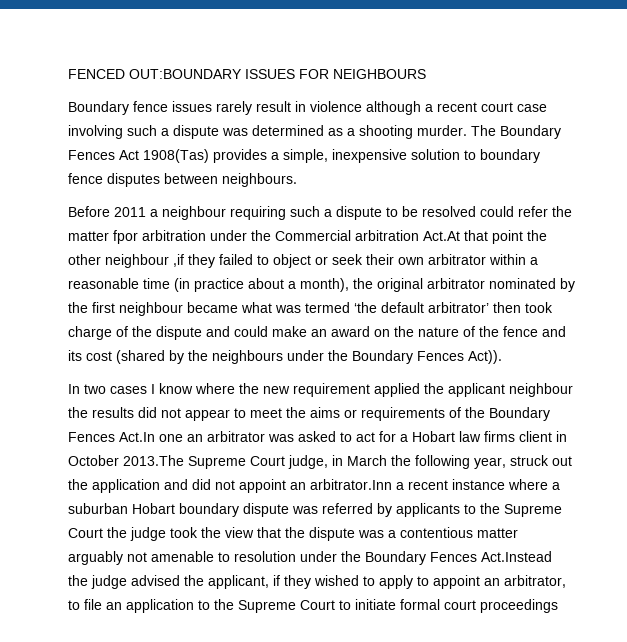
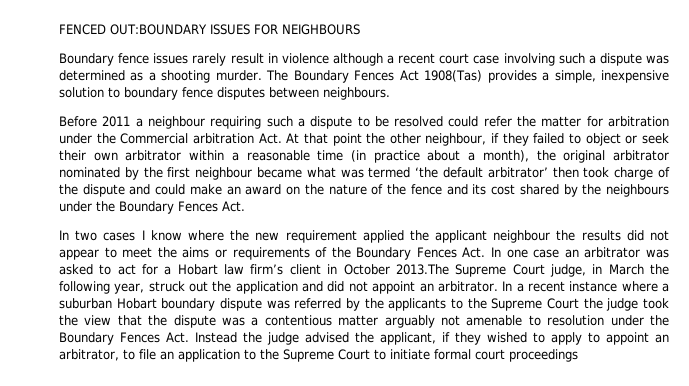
[113,230,138,244] fpor -> [586,116,603,127] for
[423,231,460,241] Act.At -> [258,133,300,144] Act. At
[105,254,184,268] neighbour ,if -> [425,133,500,146] neighbour, if
[116,350,165,364] (shared -> [519,184,559,195] shared
[468,350,502,364] Act)). -> [222,201,245,212] Act.
[119,432,183,442] Act.In one -> [462,247,560,258] Act. In one case
[484,431,515,442] firms -> [250,264,284,275] firm’s
[310,479,392,490] arbitrator.Inn -> [437,281,513,292] arbitrator. In
(392, 510) none -> [364,298,384,309] the
[481,551,552,562] Act.Instead -> [166,332,237,343] Act. Instead

